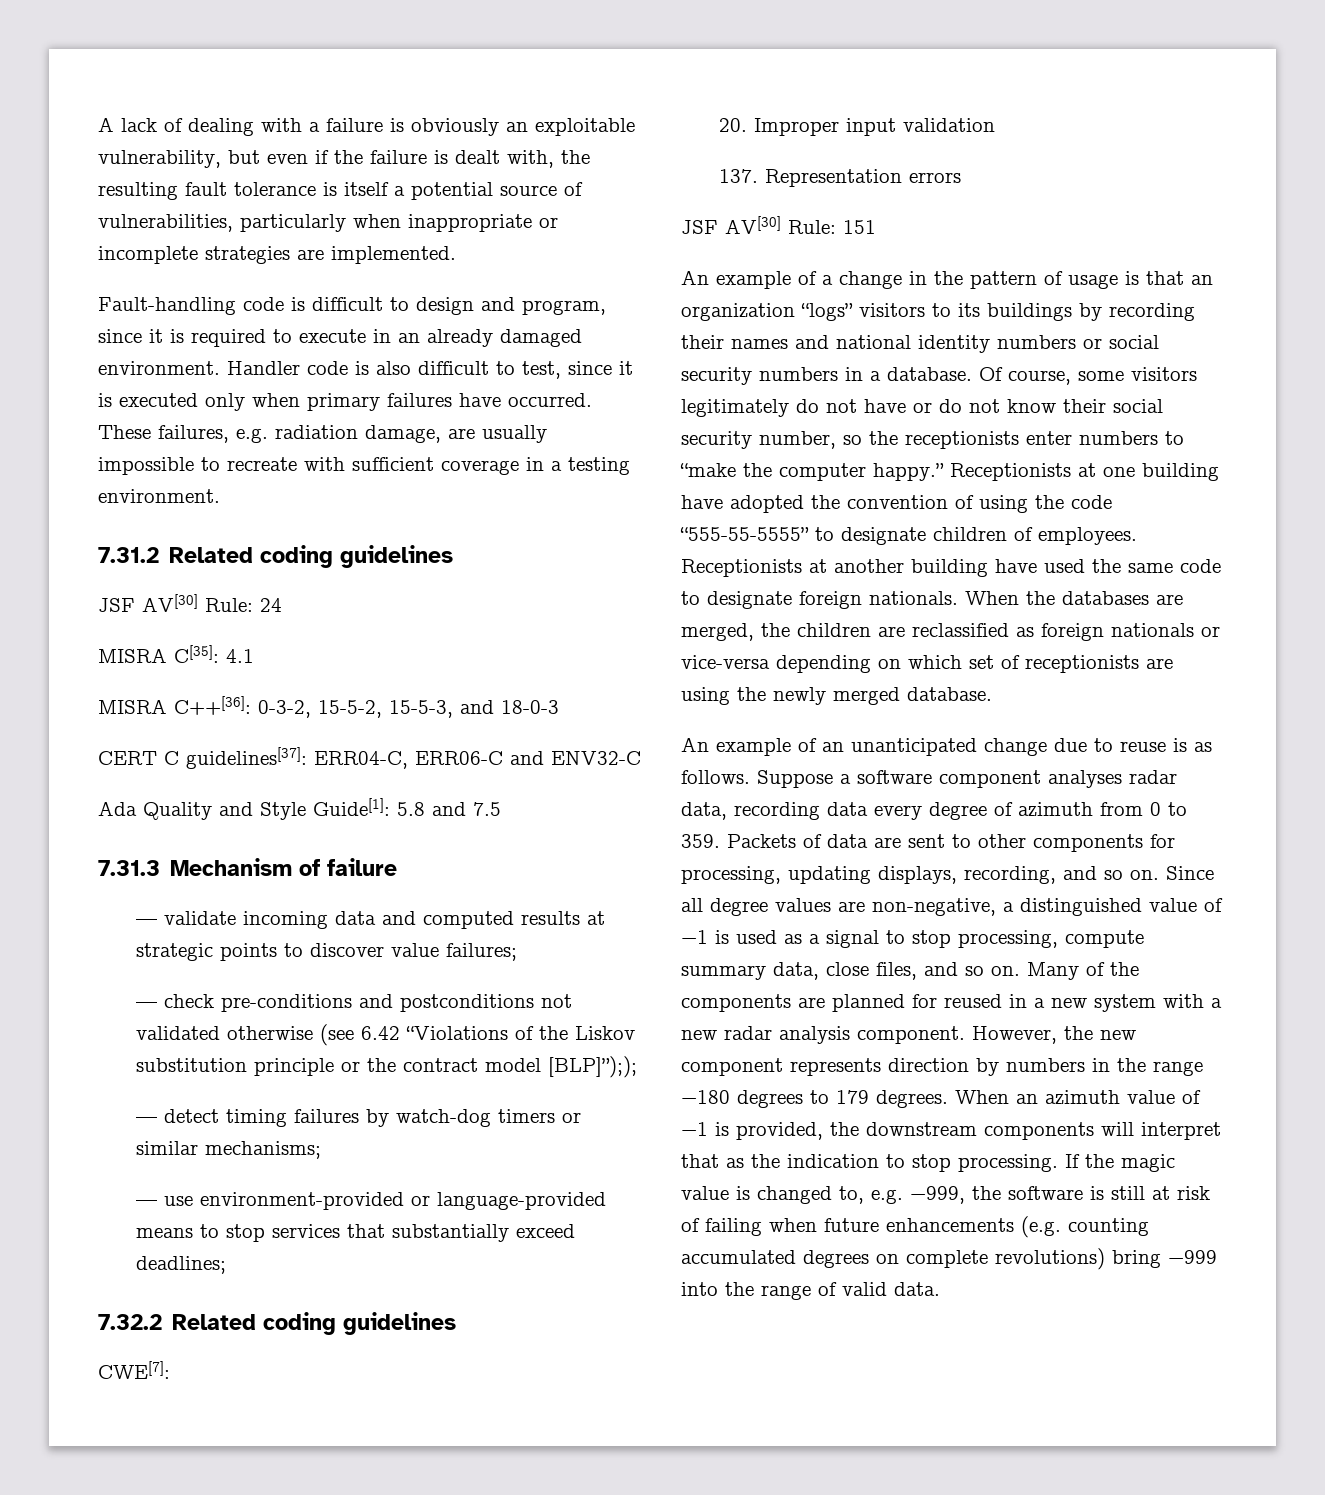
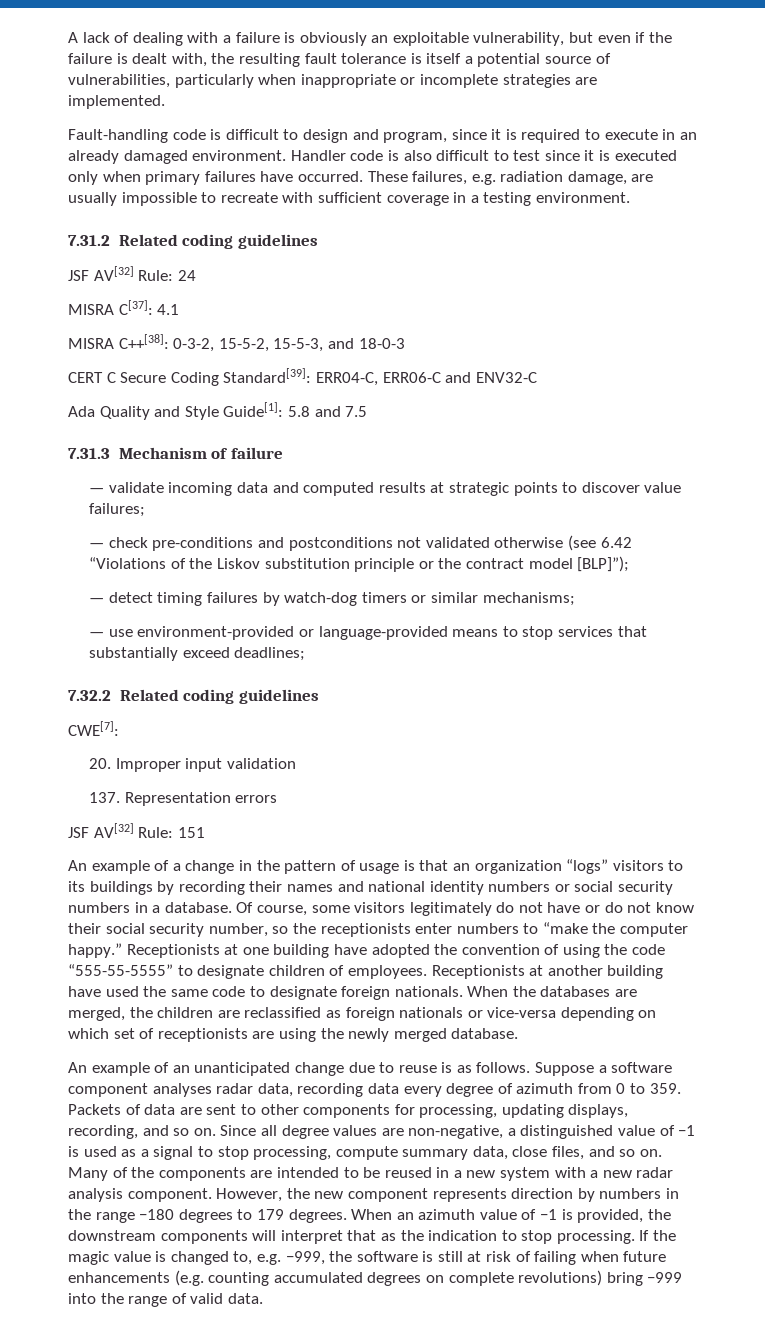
[522,361,561,379] test, -> [513,150,541,161] test
[142,594,198,612] AV[30] -> [93,266,134,281] AV[32]
[174,645,219,663] C[35]: -> [118,300,153,315] C[37]:
[174,696,251,715] C++[36]: -> [118,334,169,349] C++[38]:
[186,747,307,769] guidelines[37]: -> [120,368,312,386] Secure Coding Standard[39]:
[548,1056,638,1078] [BLP]”);); -> [577,556,630,572] [BLP]”);
[725,216,781,234] AV[30] -> [93,823,134,838] AV[32]
[832,994,937,1012] planned for -> [276,1167,381,1178] intended to be

